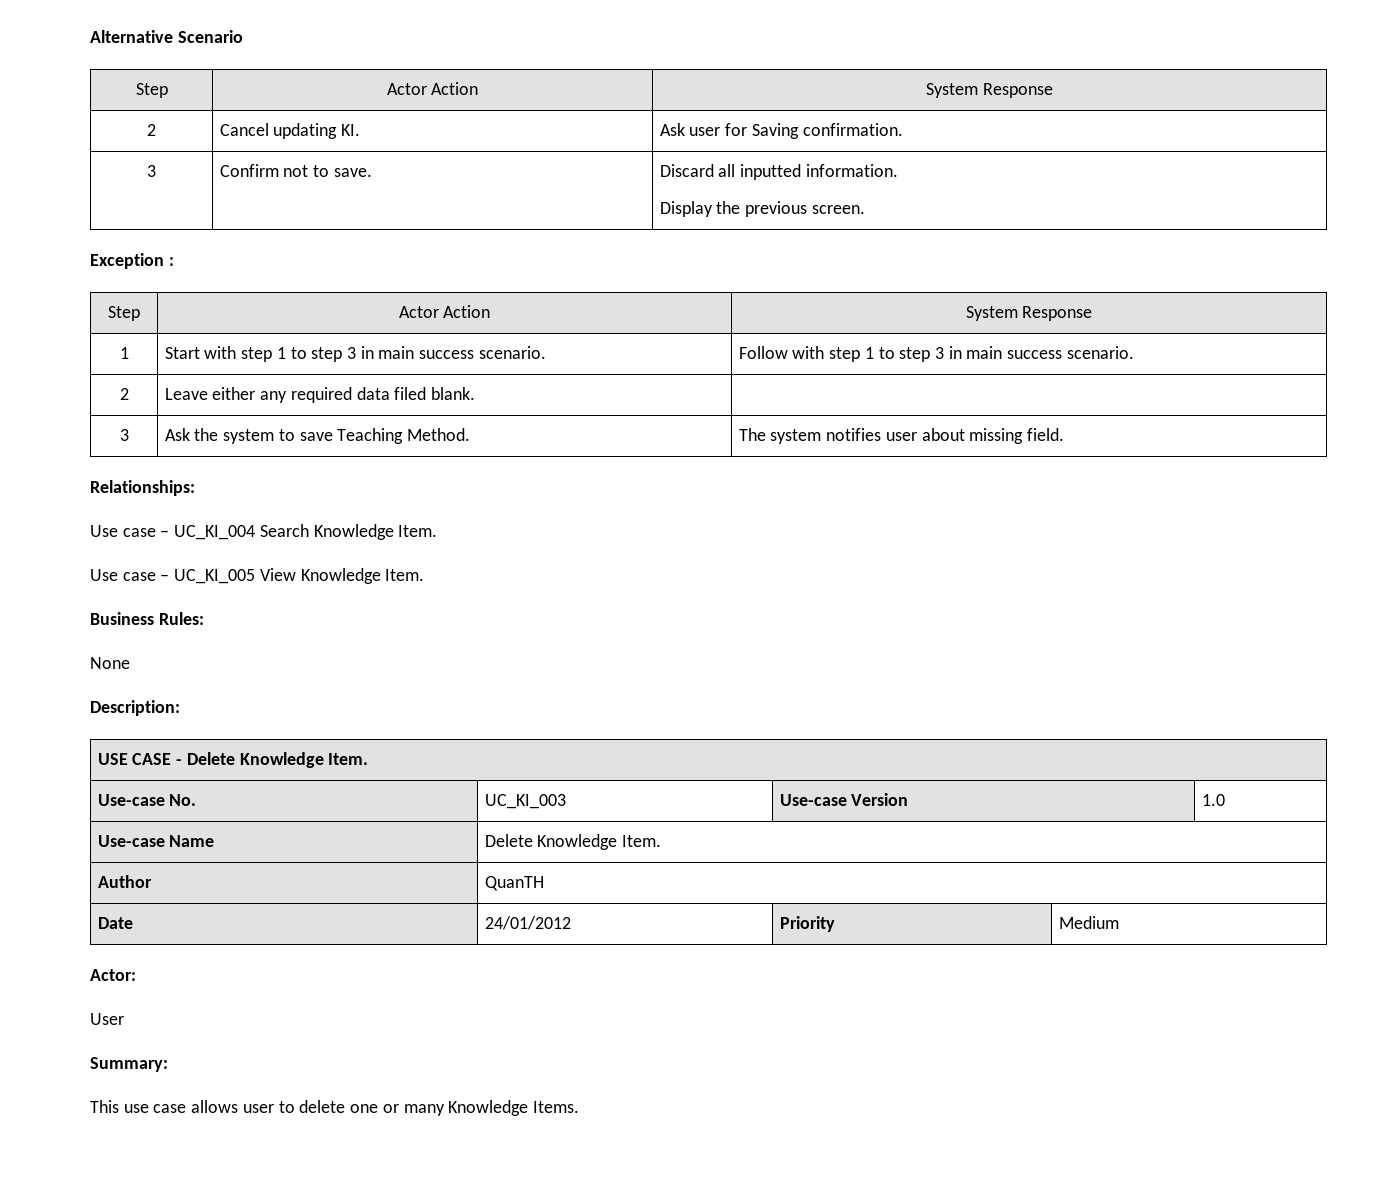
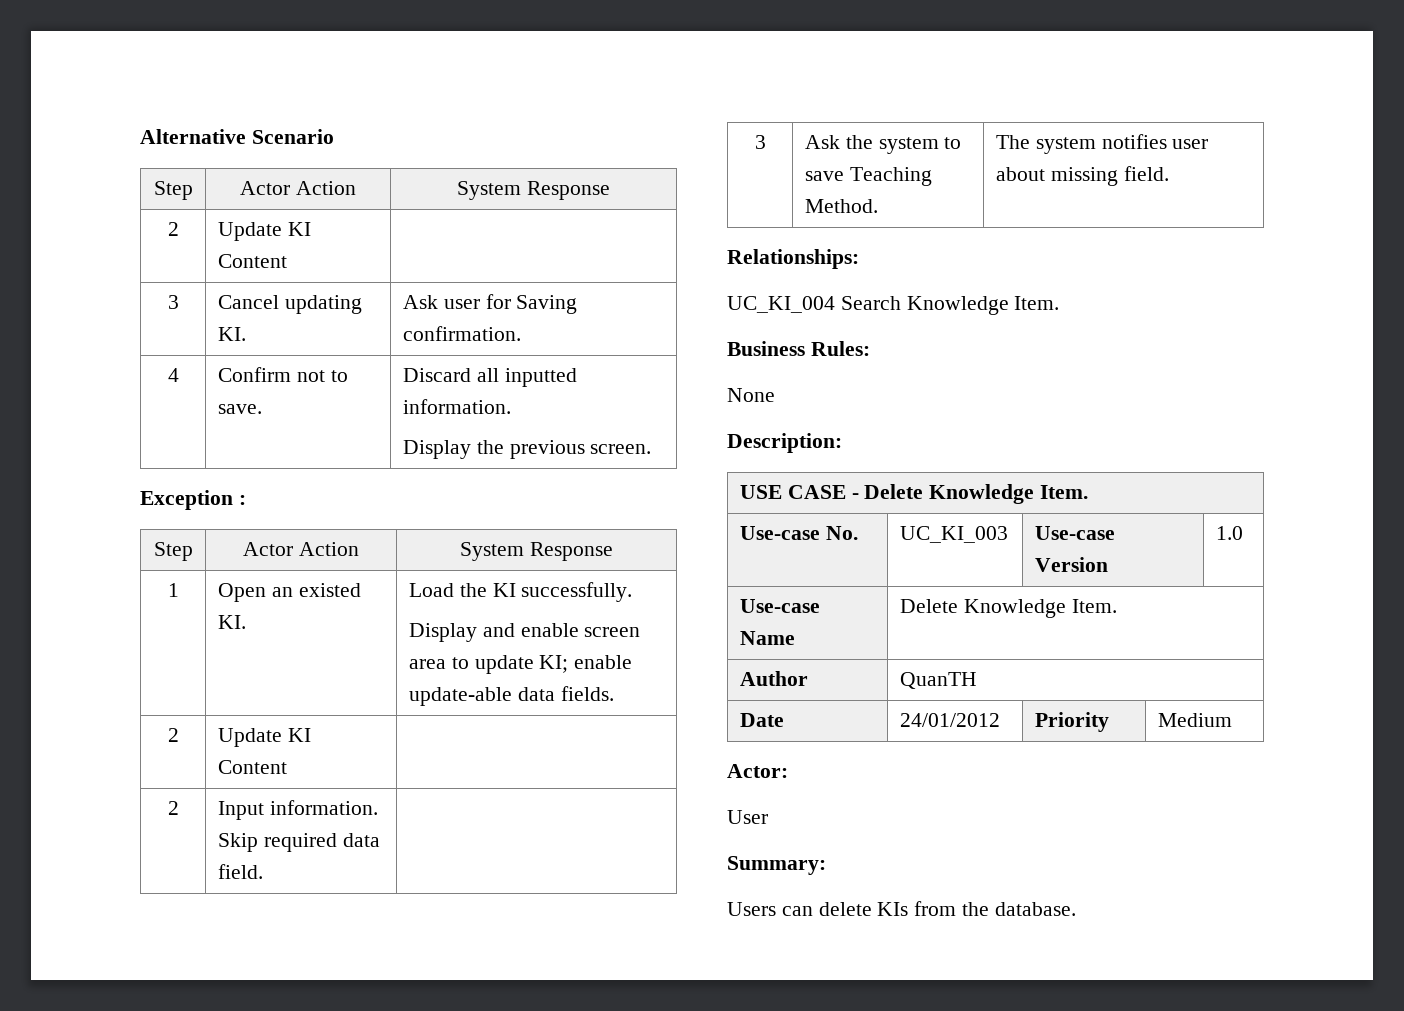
(156, 130) none -> [217,222,311,241] [217,254,287,268] [167,295,179,309] | Update KI Content | // 3
[147,165,156,177] 3 -> [167,368,179,382] 4
[164,346,546,362] [738,346,1134,362] [119,388,129,400] [164,387,476,403] Start with step 1 to step 3 in main success scenario. | Follow with step 1 to step 3 in main success scenario. // 2 | Leave either any required data filed blank. -> [217,583,361,602] [217,615,246,629] [408,582,633,602] [408,623,641,642] [408,655,633,674] [408,686,614,706] [167,728,179,742] [217,728,311,747] [217,760,287,774] [167,801,179,815] [217,800,378,820] [217,833,380,852] [217,864,263,879] Open an existed KI. | Load the KI successfully. // Display and enable screen area to update KI; enable update-able data fields. // 2 | Update KI Content | // 2 | Input information. Skip required data field.
[90,525,170,537] Use case – -> (859, 259) none
[90,568,425,584] // Use case – UC_KI_005 View Knowledge Item. -> (1060, 303) none
[90,1100,579,1116] This use case allows user to delete one or many Knowledge Items. -> [727,901,1076,916] Users can delete KIs from the database.

